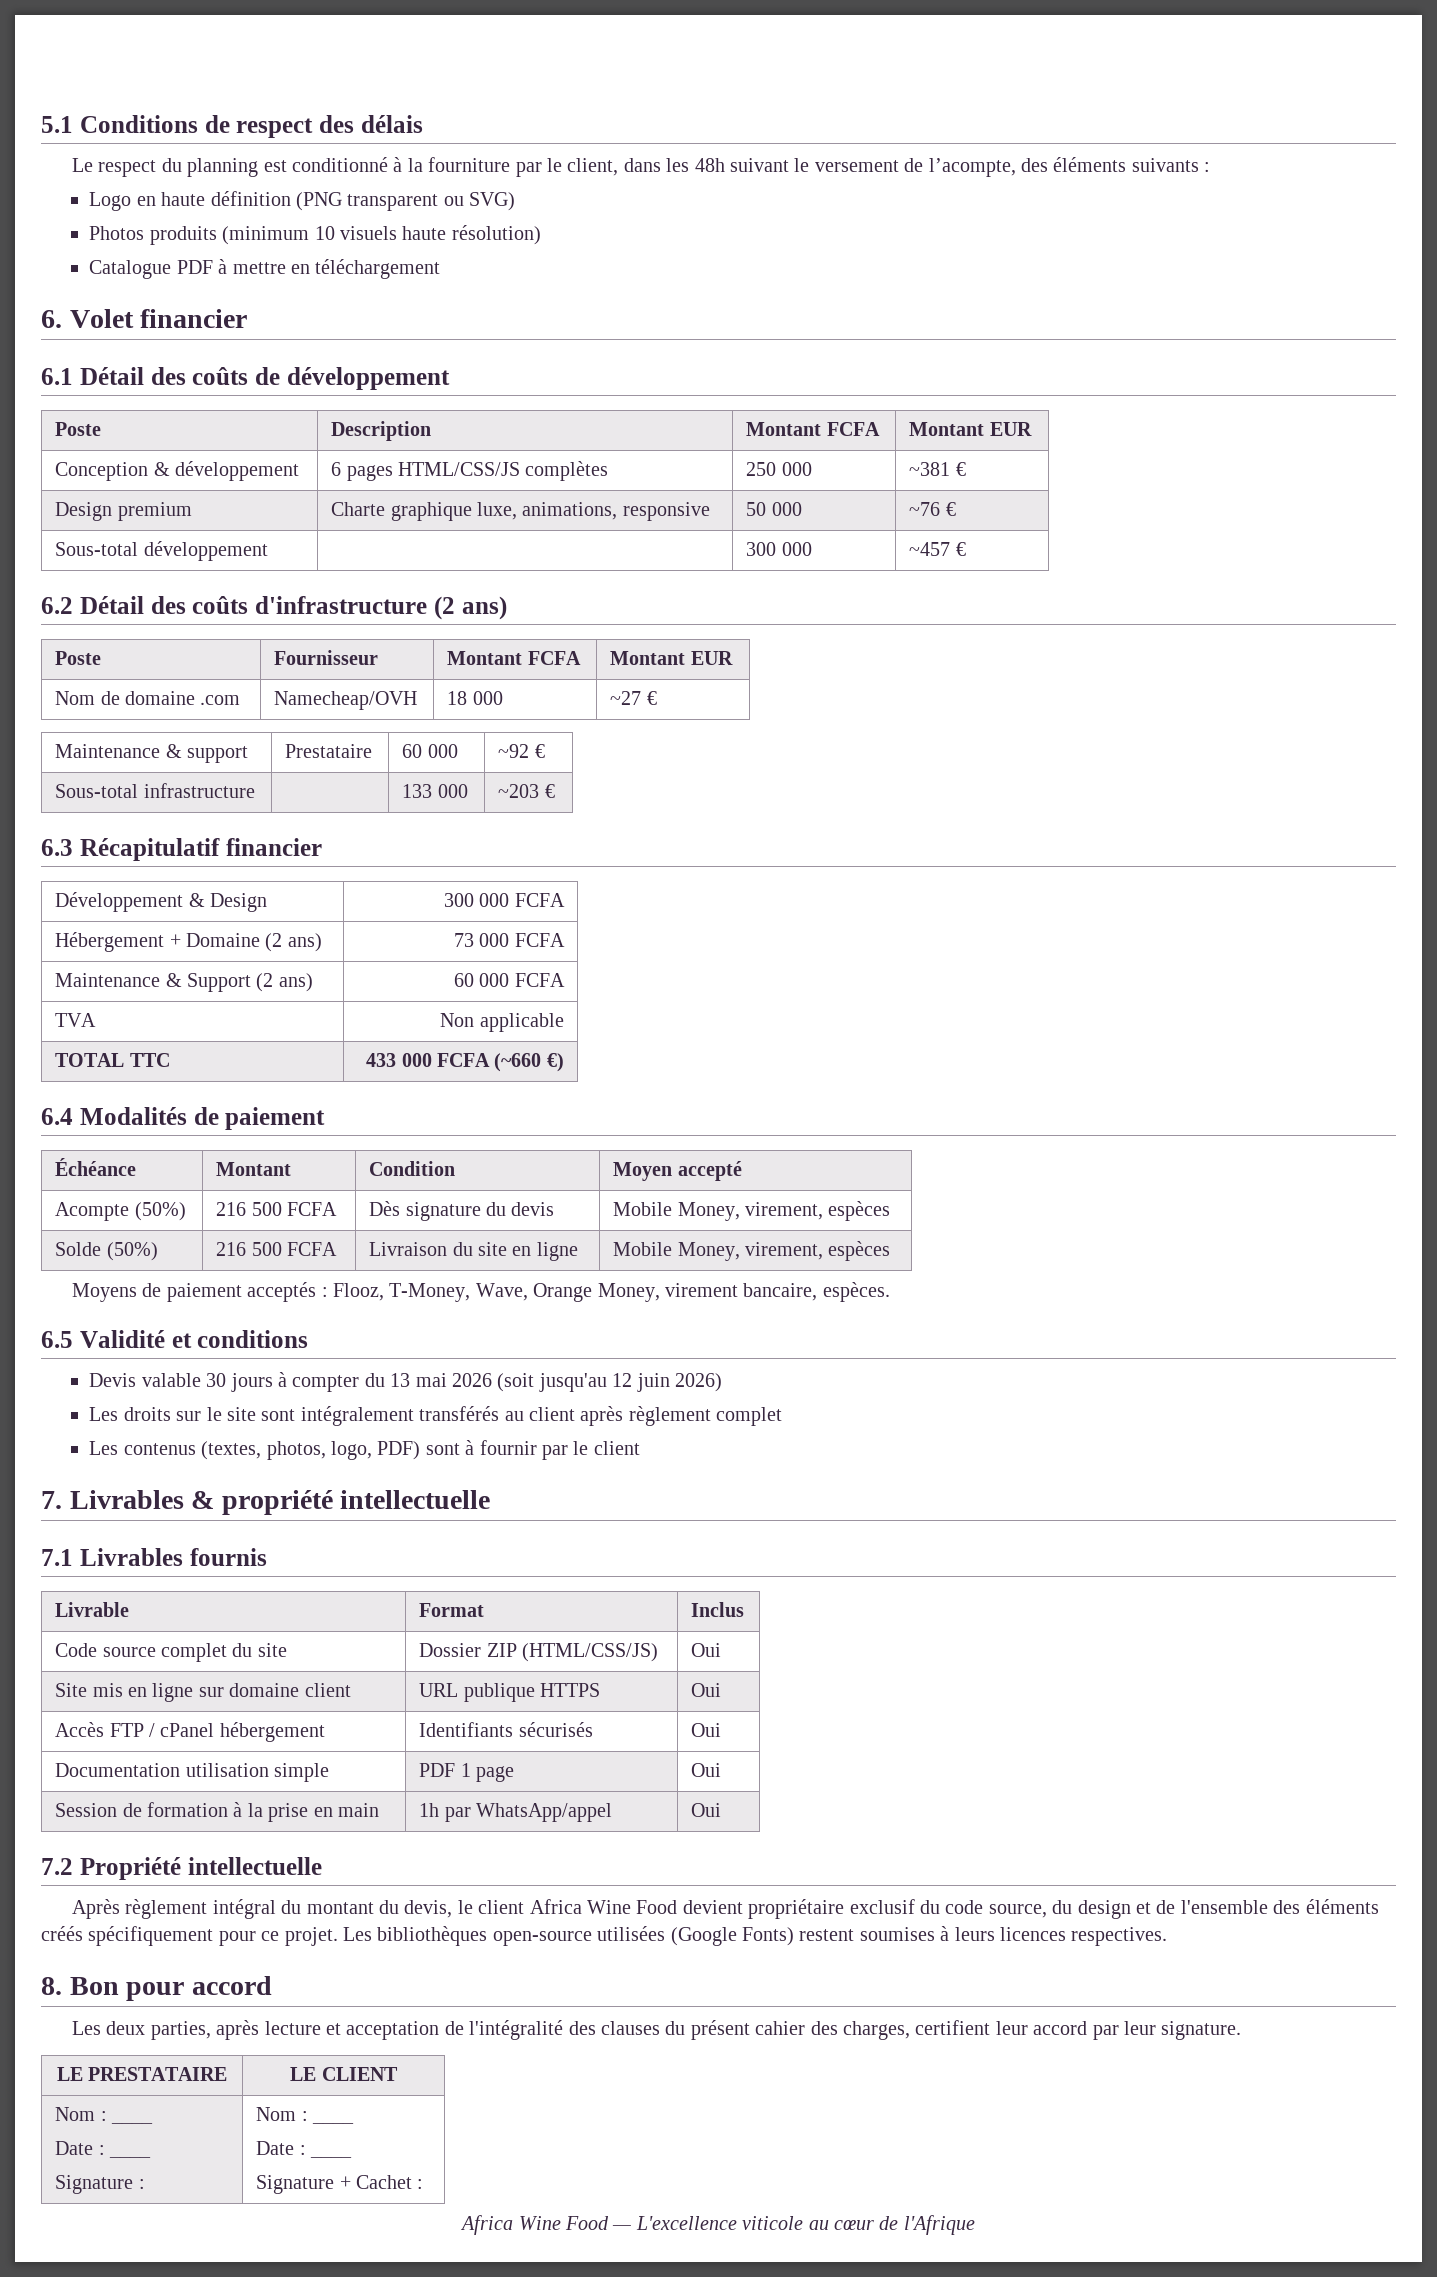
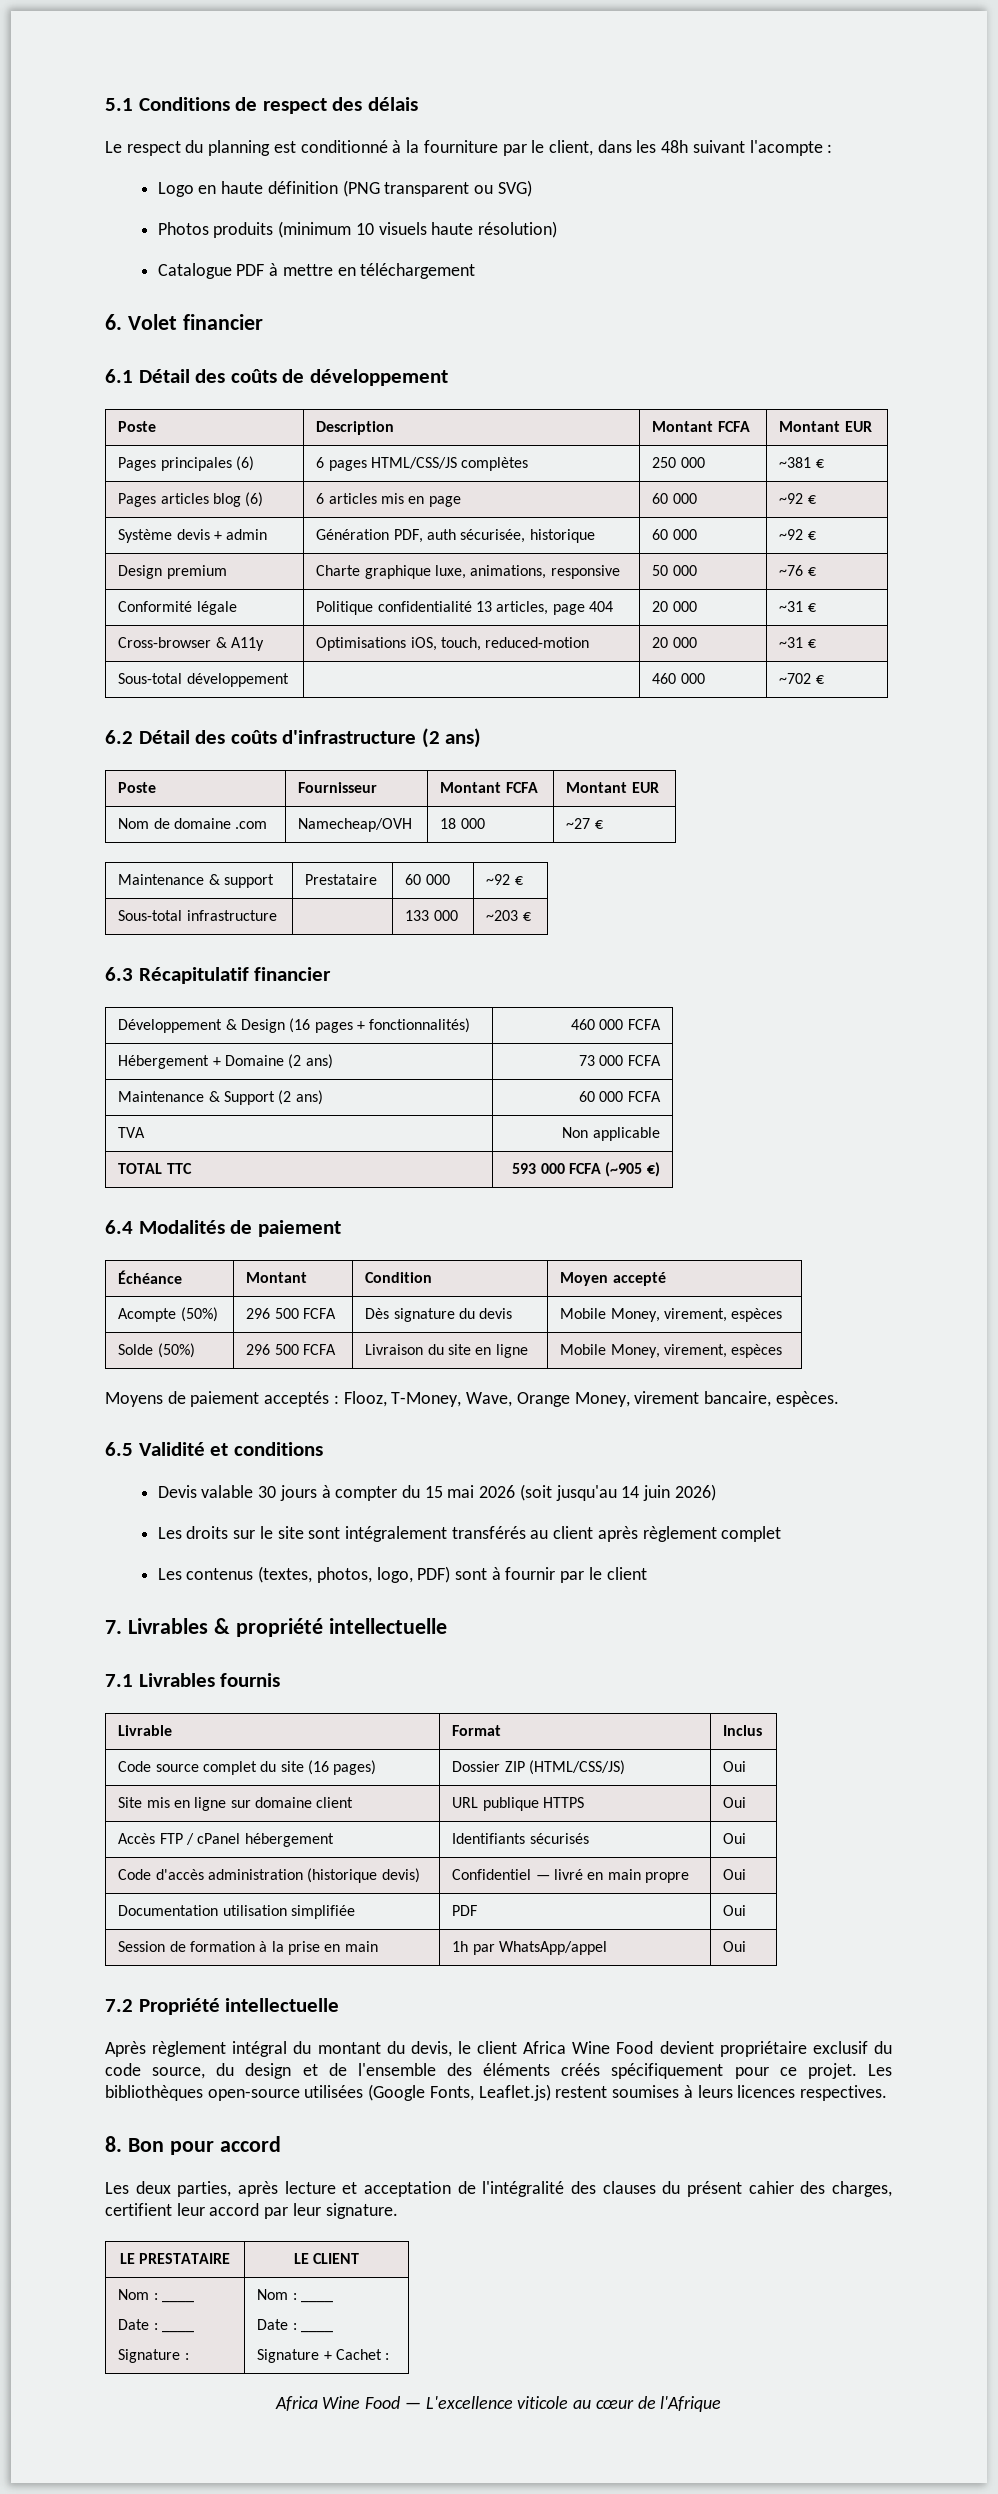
[794,157,1199,177] le versement de l’acompte, des éléments suivants -> [749,140,823,156] l'acompte
[55,461,300,481] Conception & développement -> [118,456,255,471] Pages principales (6)
(966, 469) none -> [118,492,264,507] [316,493,461,507] [652,493,697,504] [779,493,816,504] [118,529,268,543] [316,529,595,543] [652,529,697,540] [779,529,816,540] // Pages articles blog (6) | 6 articles mis en page | 60 000 | ~92 € // Système devis + admin | Génération PDF, auth sécurisée, historique | 60 000 | ~92 €
(956, 509) none -> [118,601,237,615] [316,601,614,615] [652,601,697,612] [779,601,816,612] [118,637,265,651] [316,637,590,651] [652,637,697,648] [779,637,816,648] // Conformité légale | Politique confidentialité 13 articles, page 404 | 20 000 | ~31 € // Cross-browser & A11y | Optimisations iOS, touch, reduced-motion | 20 000 | ~31 €
[746,542,812,556] [909,542,951,556] 300 000 | ~457 -> [652,673,705,684] [779,673,812,684] 460 000 | ~702
[443,893,474,907] | 300 -> [289,1018,471,1033] [570,1019,595,1030] (16 pages + fonctionnalités) | 460
[366,1053,542,1072] 433 000 FCFA (~660 -> [512,1162,643,1177] 593 000 FCFA (~905
[216,1202,247,1216] 216 -> [246,1308,271,1319] 296
[216,1242,247,1256] 216 -> [246,1344,271,1355] 296
[390,1373,411,1387] 13 -> [424,1486,443,1498] 15
[612,1373,633,1387] 12 -> [621,1486,640,1498] 14
(287, 1650) none -> [308,1760,377,1775] (16 pages)
(722, 1730) none -> [118,1868,420,1883] [452,1869,690,1883] [723,1869,747,1880] // Code d'accès administration (historique devis) | Confidentiel — livré en main propre | Oui
[274,1763,330,1782] [419,1763,515,1782] simple | PDF 1 page -> [291,1905,356,1919] [452,1905,478,1916] simplifiée | PDF
[741,1927,794,1946] Fonts) -> [429,2084,551,2101] Fonts, Leaflet.js)

